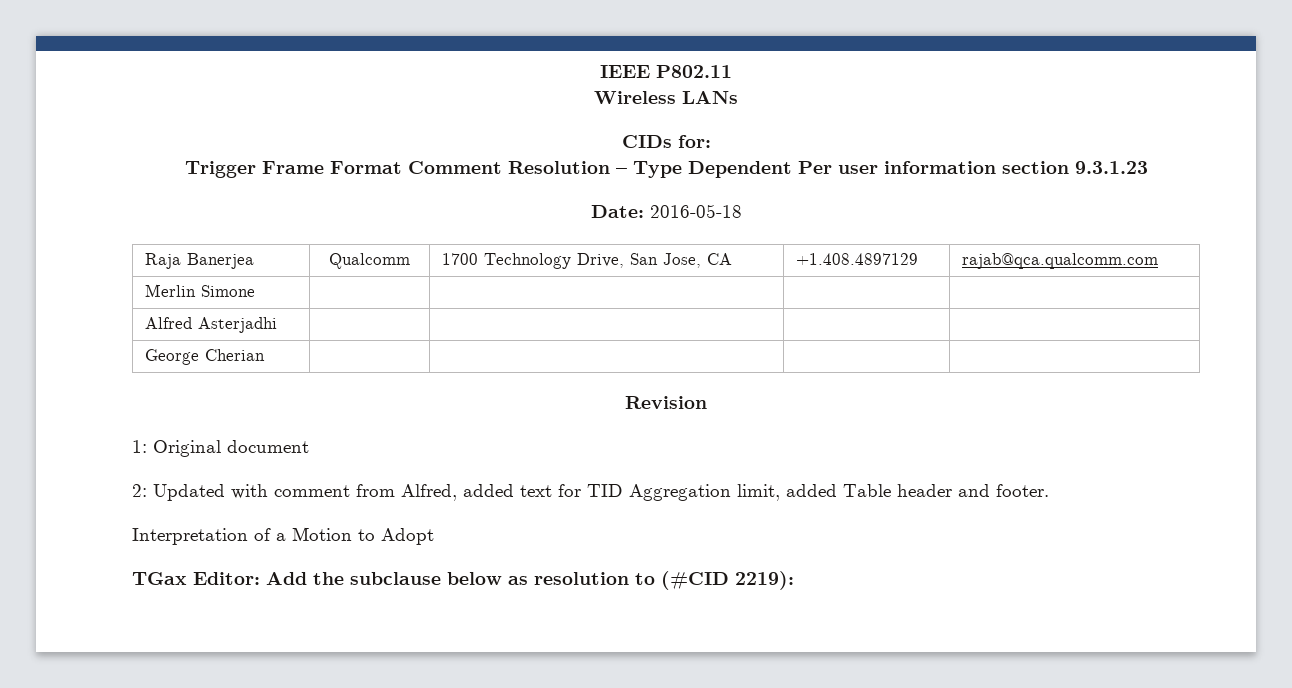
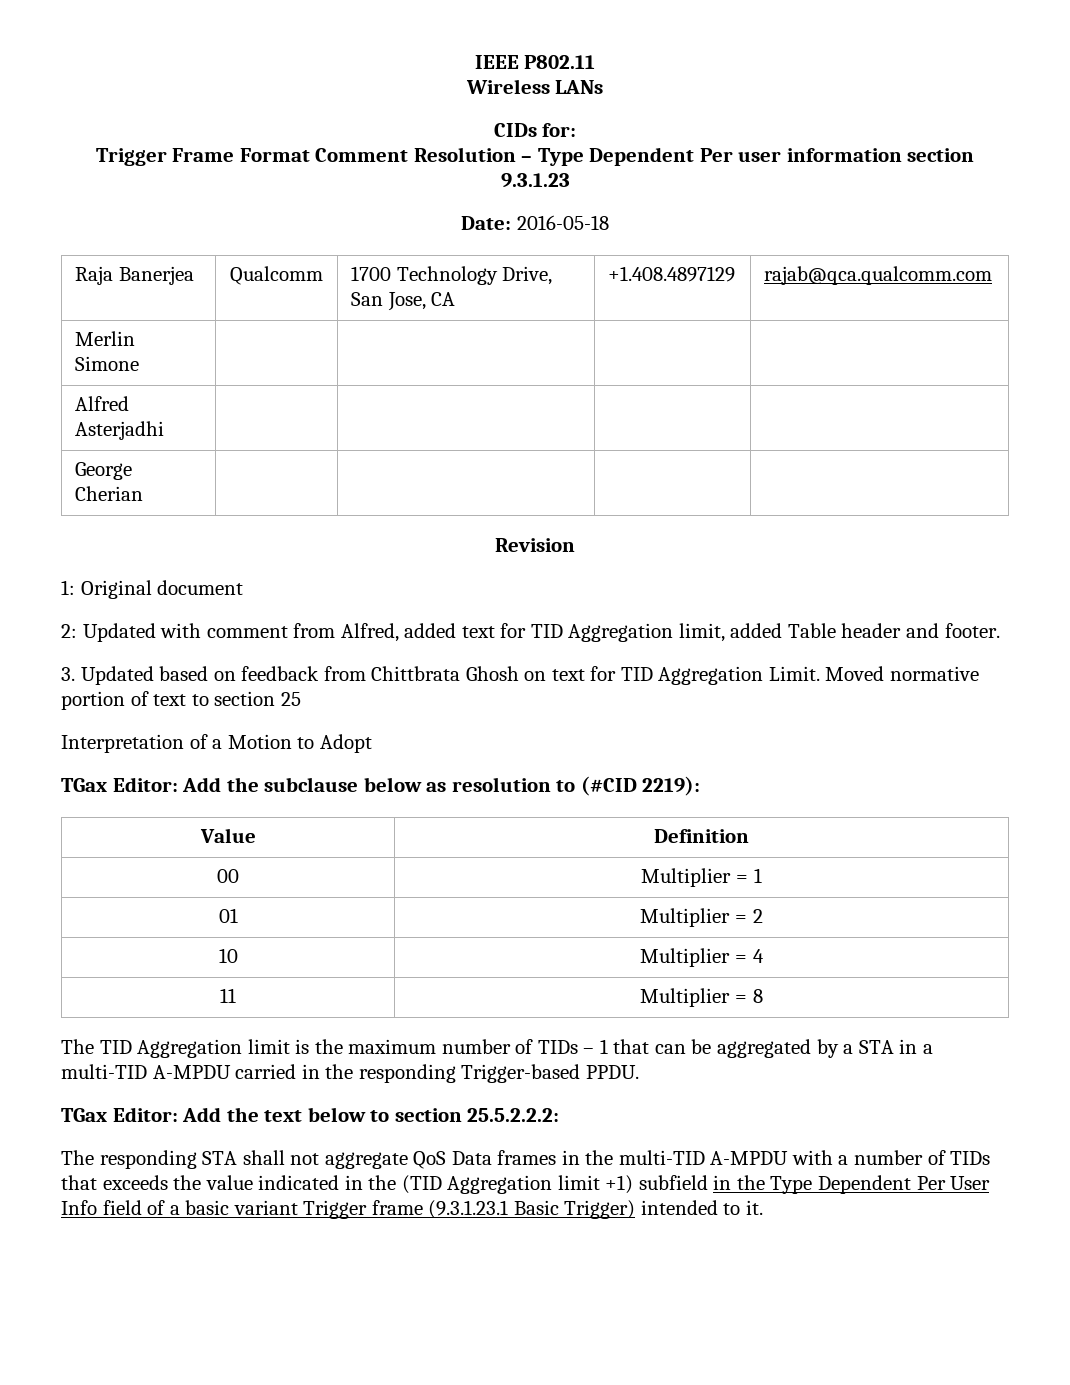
(1049, 490) none -> [61,666,980,685] [61,691,301,710] // 3. Updated based on feedback from Chittbrata Ghosh on text for TID Aggregation Limit. Moved normative portion of text to section 25
(794, 580) none -> [199,828,256,843] [654,829,749,843] [217,869,239,883] [641,868,762,887] [218,908,238,923] [640,908,763,927] [218,948,238,963] [640,948,764,967] [220,988,236,1003] [640,988,763,1007] [61,1039,933,1058] [61,1064,639,1083] [61,1107,560,1122] [61,1150,991,1169] [61,1175,991,1194] [61,1200,763,1219] // Value | Definition // 00 | Multiplier = 1 // 01 | Multiplier = 2 // 10 | Multiplier = 4 // 11 | Multiplier = 8 // The TID Aggregation limit is the maximum number of TIDs – 1 that can be aggregated by a STA in a multi-TID A-MPDU carried in the responding Trigger-based PPDU. // TGax Editor: Add the text below to section 25.5.2.2.2: // The responding STA shall not aggregate QoS Data frames in the multi-TID A-MPDU with a number of TIDs that exceeds the value indicated in the (TID Aggregation limit +1) subfield in the Type Dependent Per User Info field of a basic variant Trigger frame (9.3.1.23.1 Basic Trigger) intended to it.

